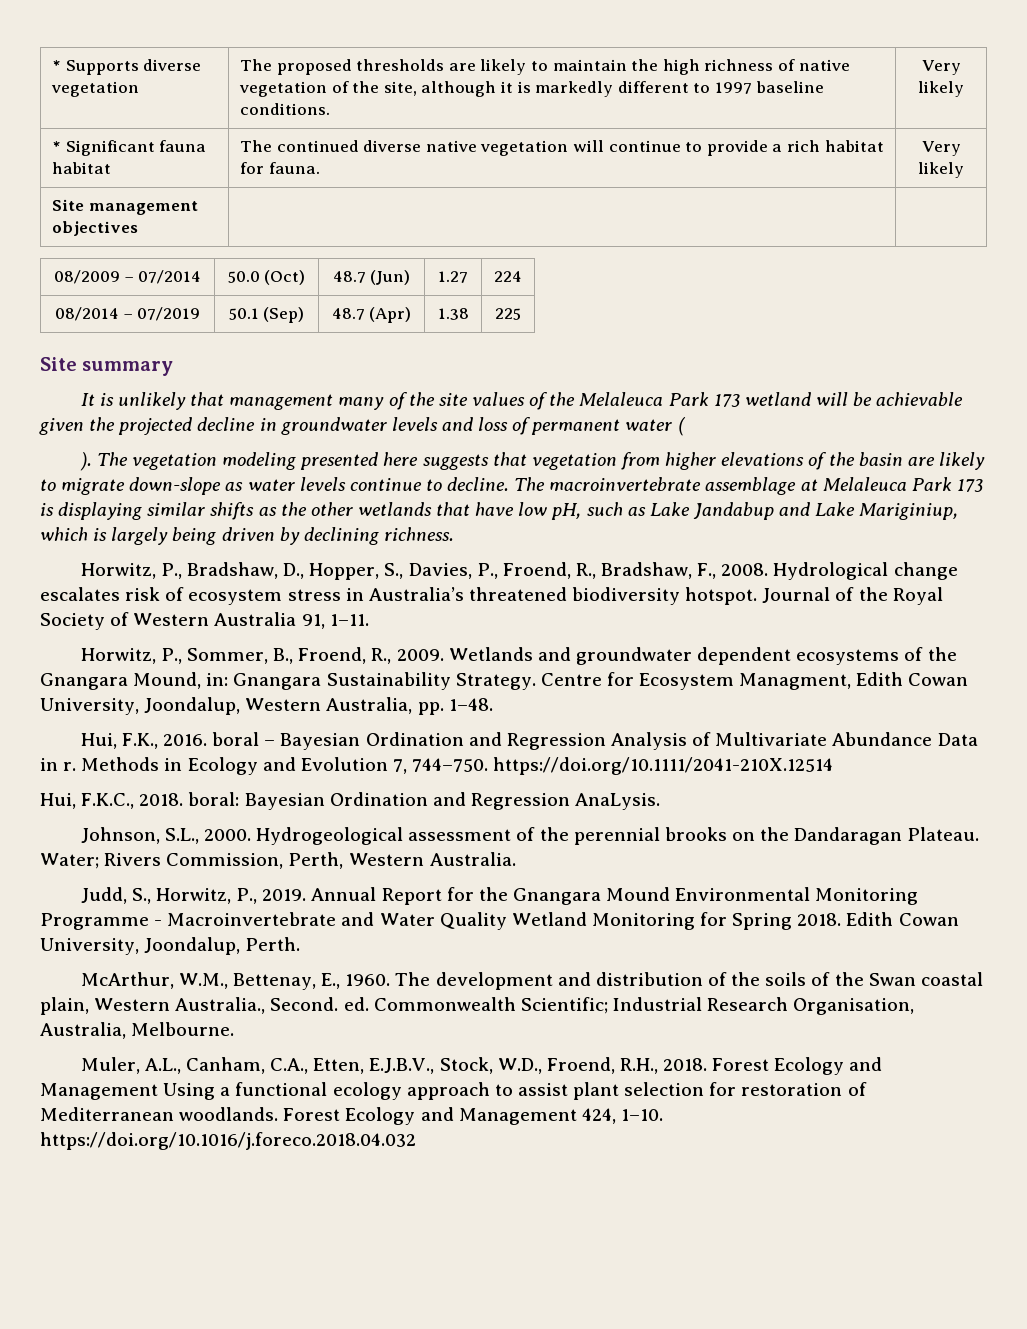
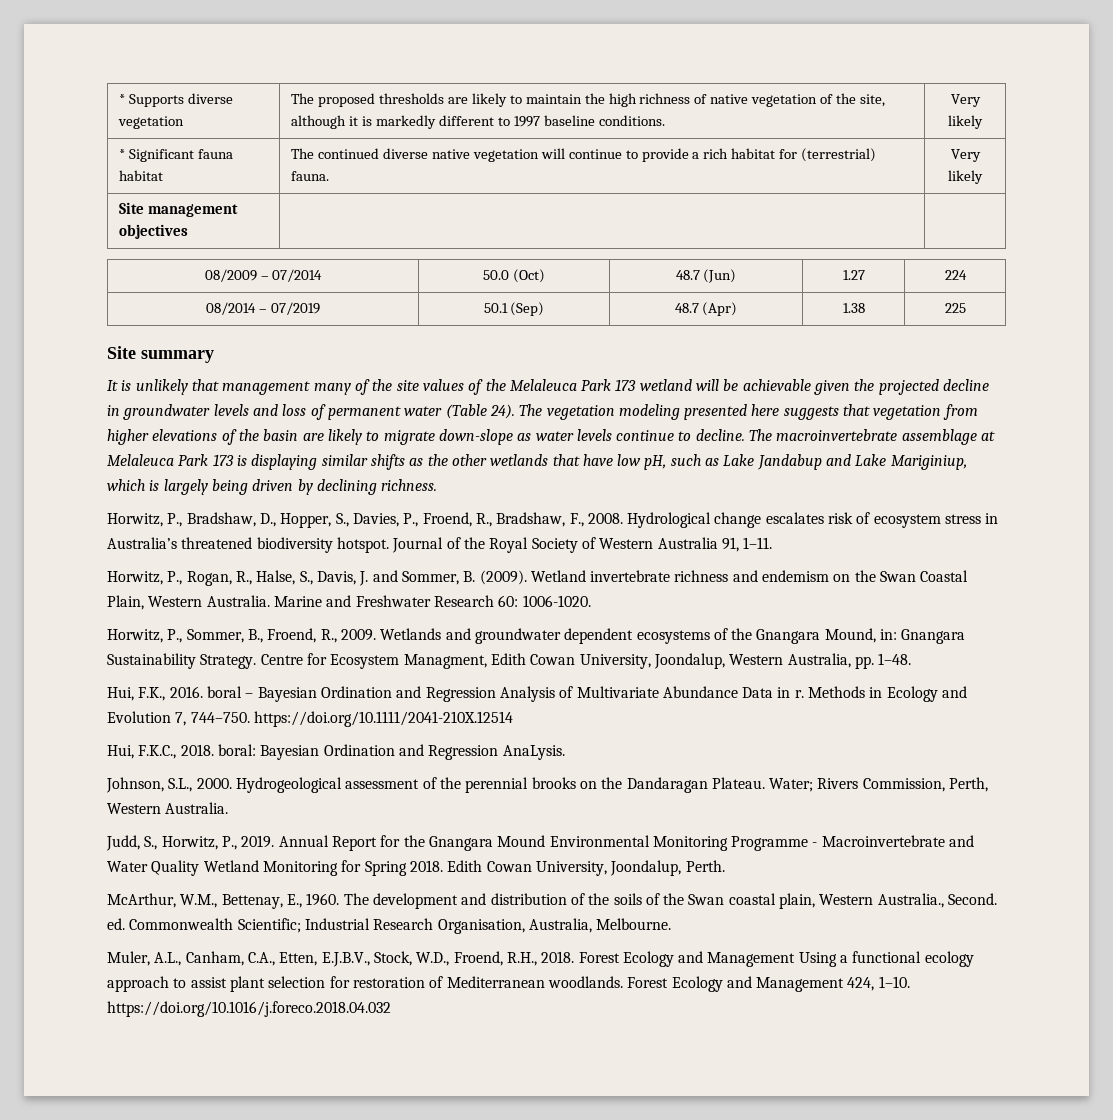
(265, 168) none -> [801,148,877,162] (terrestrial)
[677,417,686,436] [79,452,92,471] ( // ). -> [445,404,515,419] (Table 24).
(369, 620) none -> [107,570,969,586] [107,595,591,610] // Horwitz, P., Rogan, R., Halse, S., Davis, J. and Sommer, B. (2009). Wetland invertebrate richness and endemism on the Swan Coastal Plain, Western Australia. Marine and Freshwater Research 60: 1006-1020.

